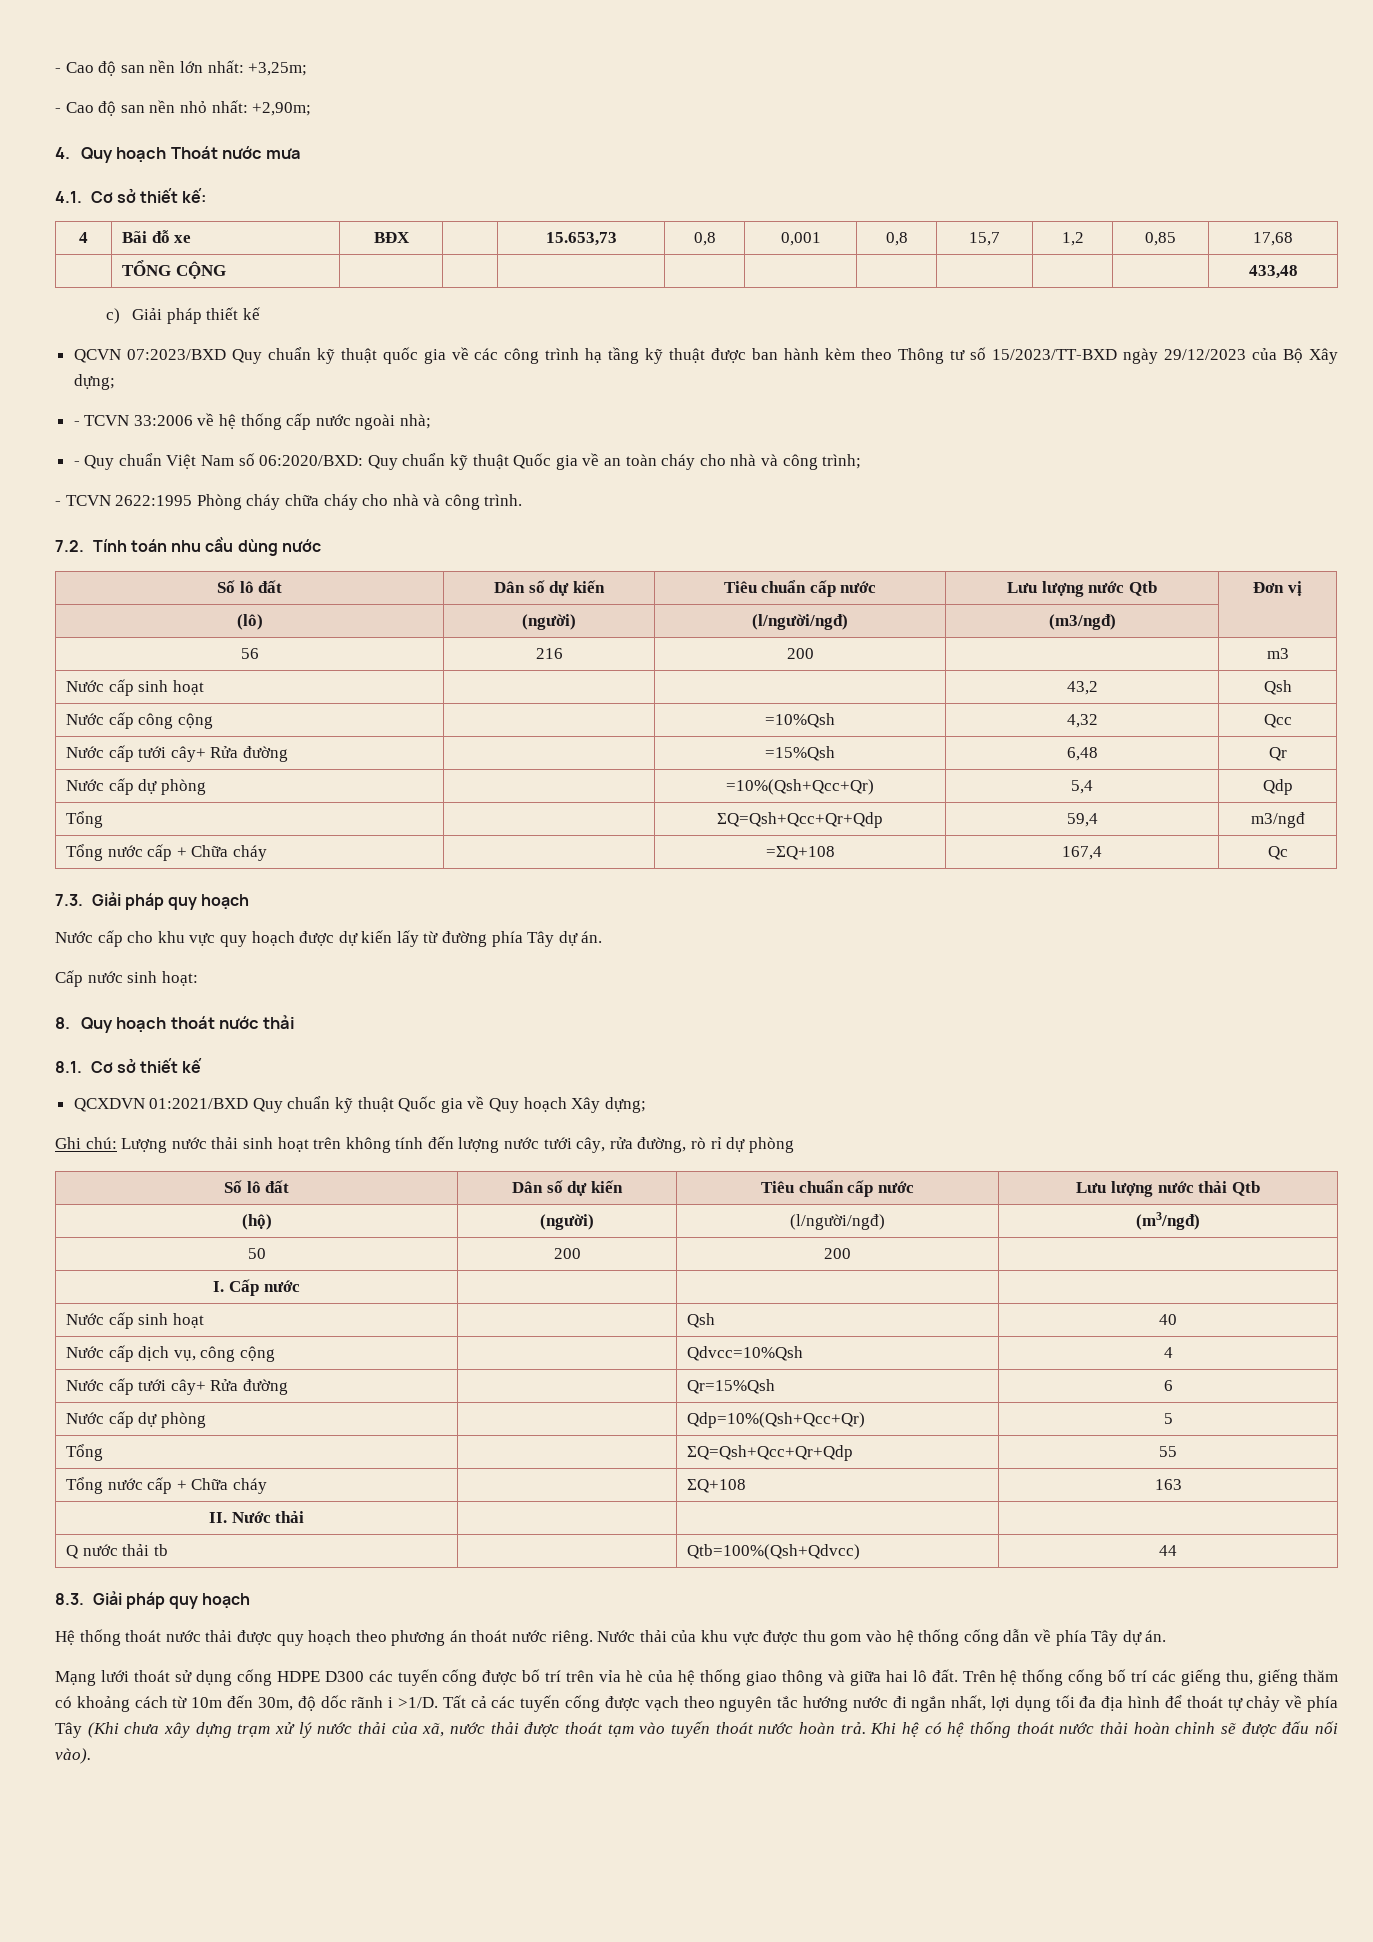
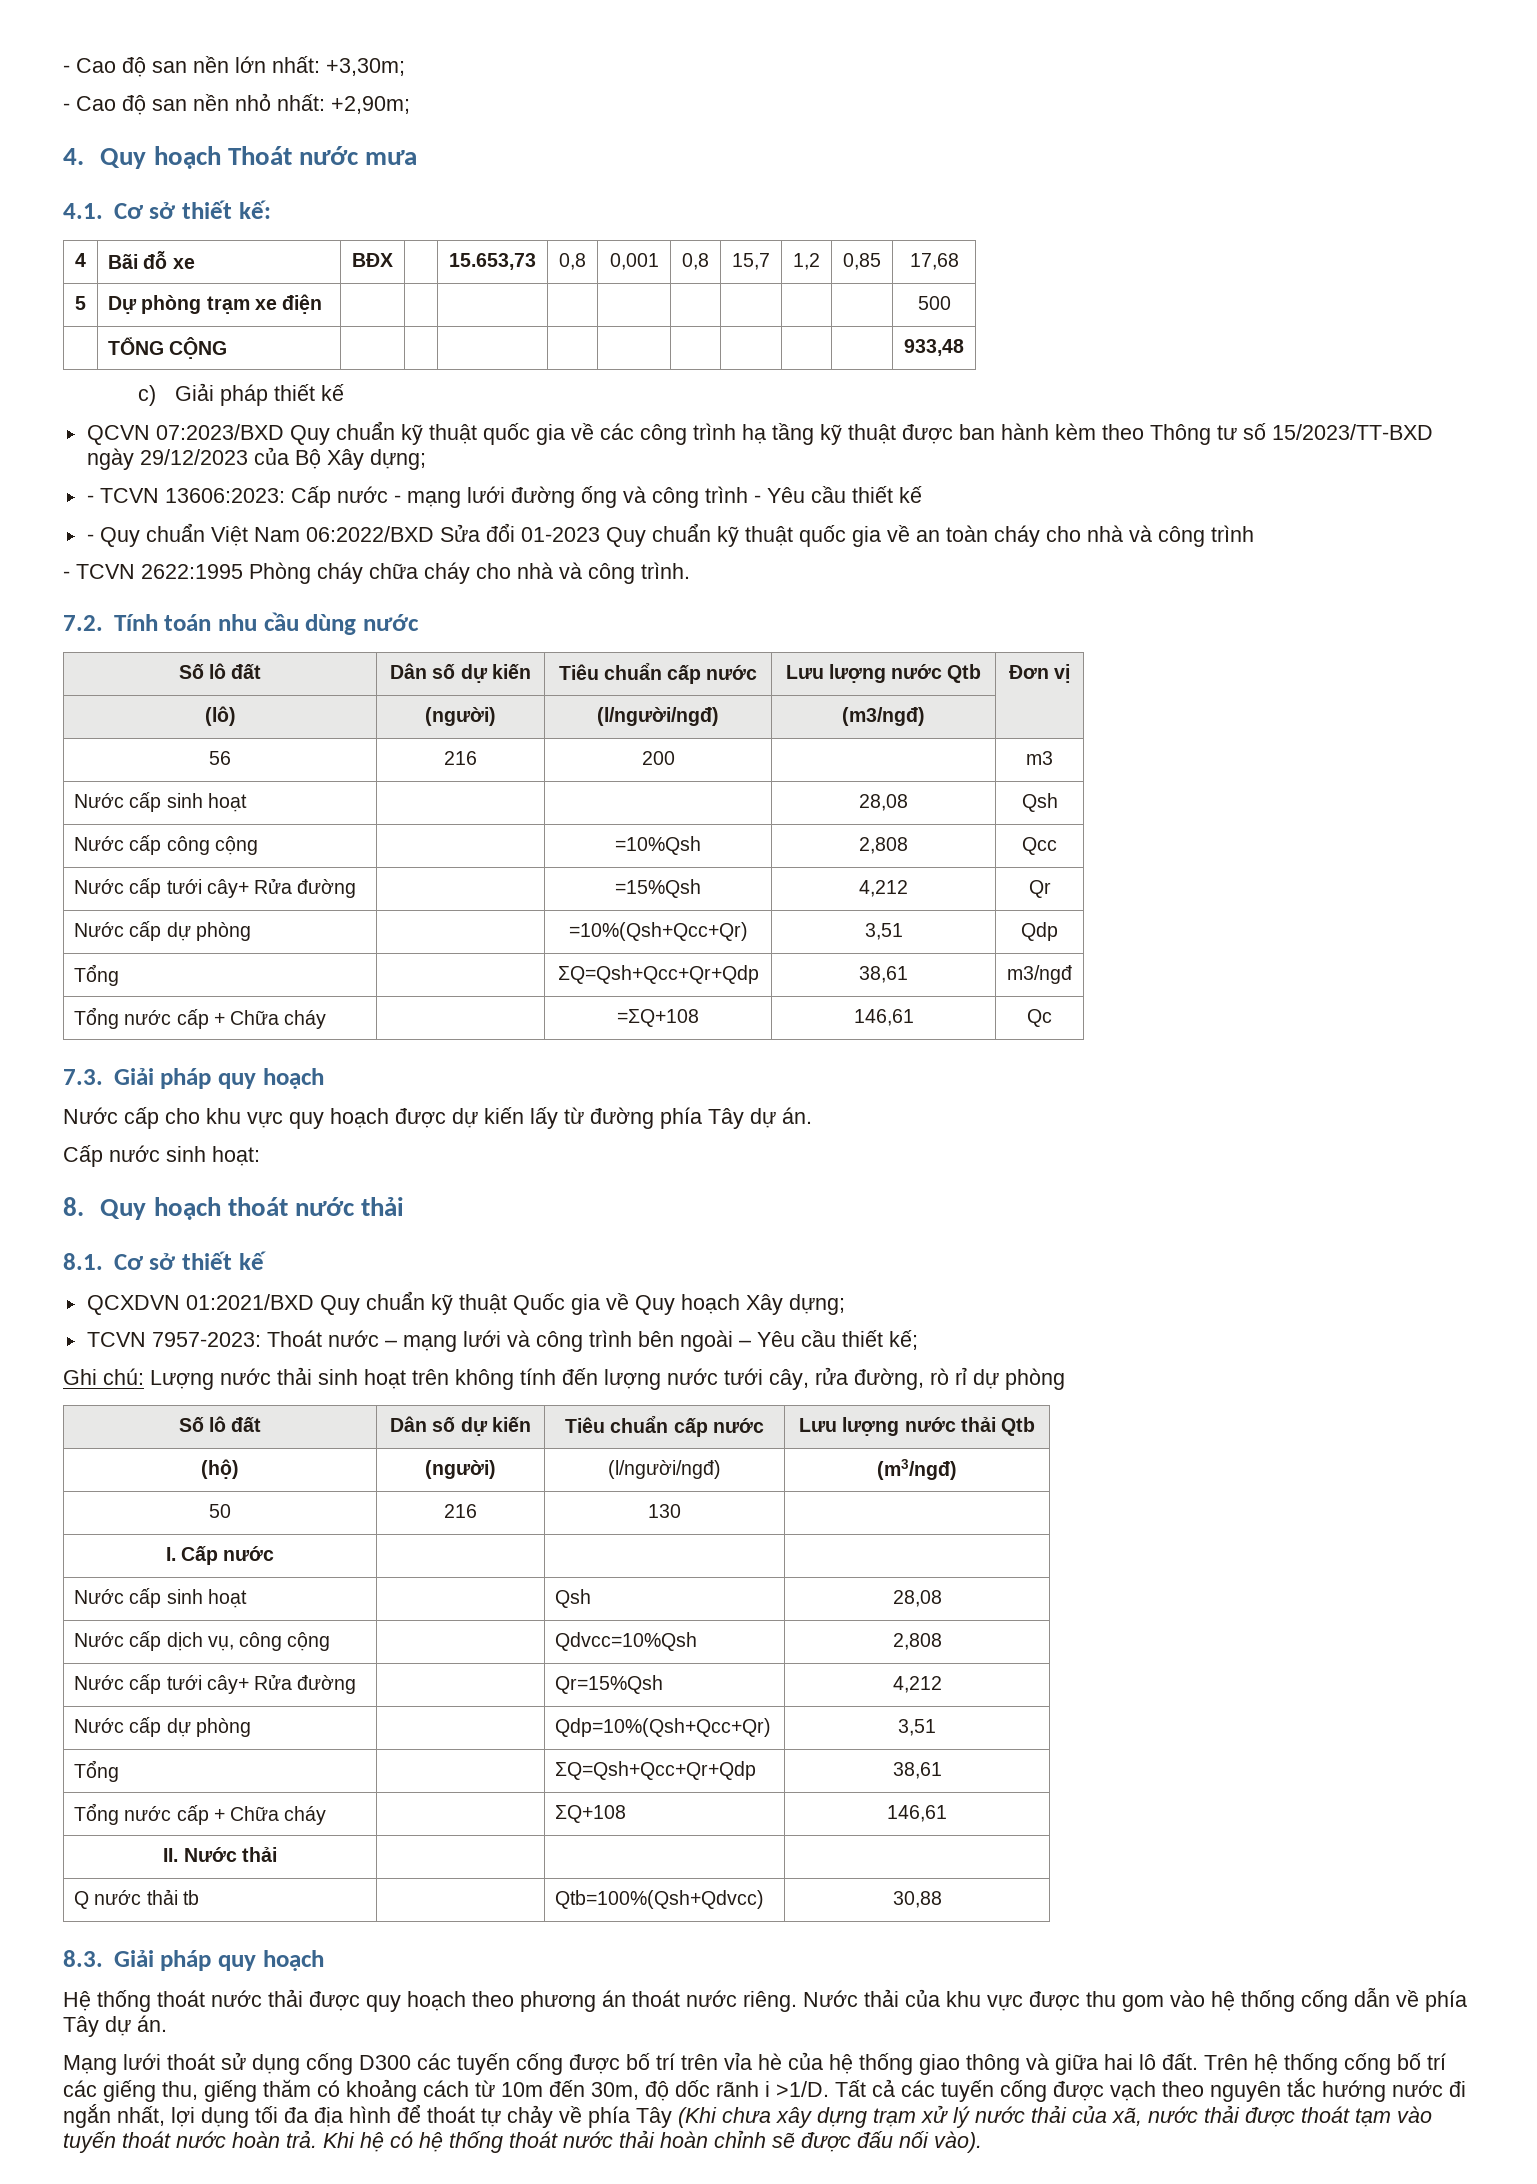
[248,62,308,76] +3,25m; -> [326,58,405,76] +3,30m;
(1293, 239) none -> [75,296,86,310] [108,294,323,314] [917,296,951,310] // 5 | Dự phòng trạm xe điện | | | | | | | | | | 500
[1248,265,1298,279] 433,48 -> [904,339,964,356] 933,48
[133,413,432,430] 33:2006 về hệ thống cấp nước ngoài nhà; -> [164,486,922,508] 13606:2023: Cấp nước - mạng lưới đường ống và công trình - Yêu cầu thiết kế
[238,453,552,470] số 06:2020/BXD: Quy chuẩn kỹ thuật Quốc -> [305,523,846,547] 06:2022/BXD Sửa đổi 01-2023 Quy chuẩn kỹ thuật quốc
[822,454,862,469] trình; -> [1210,525,1254,542] trình
[1066,681,1098,695] 43,2 -> [859,794,908,811] 28,08
[1066,714,1098,728] 4,32 -> [859,837,908,854] 2,808
[1066,747,1098,761] 6,48 -> [859,880,908,897] 4,212
[1071,780,1093,794] 5,4 -> [864,923,903,940] 3,51
[1066,813,1098,827] 59,4 -> [859,966,908,983] 38,61
[1062,846,1102,860] 167,4 -> [853,1009,914,1026] 146,61
(646, 1105) none -> [86,1330,918,1352] // TCVN 7957-2023: Thoát nước – mạng lưới và công trình bên ngoài – Yêu cầu thiết kế;
[553,1248,581,1259] [824,1248,851,1259] 200 | 200 -> [444,1504,477,1518] [648,1504,681,1518] 216 | 130
[1159,1314,1177,1325] 40 -> [892,1590,942,1607] 28,08
[1163,1347,1173,1358] 4 -> [892,1633,942,1650] 2,808
[1163,1380,1173,1391] 6 -> [892,1676,942,1693] 4,212
[1163,1413,1173,1424] [65,1444,103,1461] [686,1445,853,1461] [1159,1446,1177,1457] 5 // Tổng | | ΣQ=Qsh+Qcc+Qr+Qdp | 55 -> [898,1719,936,1736] [74,1760,120,1782] [555,1761,757,1780] [892,1762,942,1779] 3,51 // Tổng | | ΣQ=Qsh+Qcc+Qr+Qdp | 38,61
[1154,1479,1182,1490] 163 -> [887,1805,947,1822] 146,61
[1159,1545,1177,1556] 44 -> [892,1891,942,1908] 30,88
[276,1671,320,1682] HDPE -> (353, 2064) none

